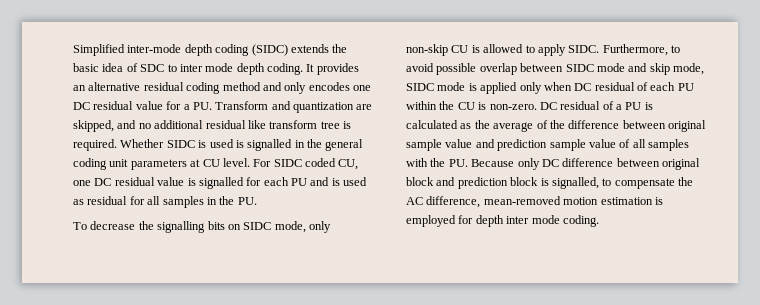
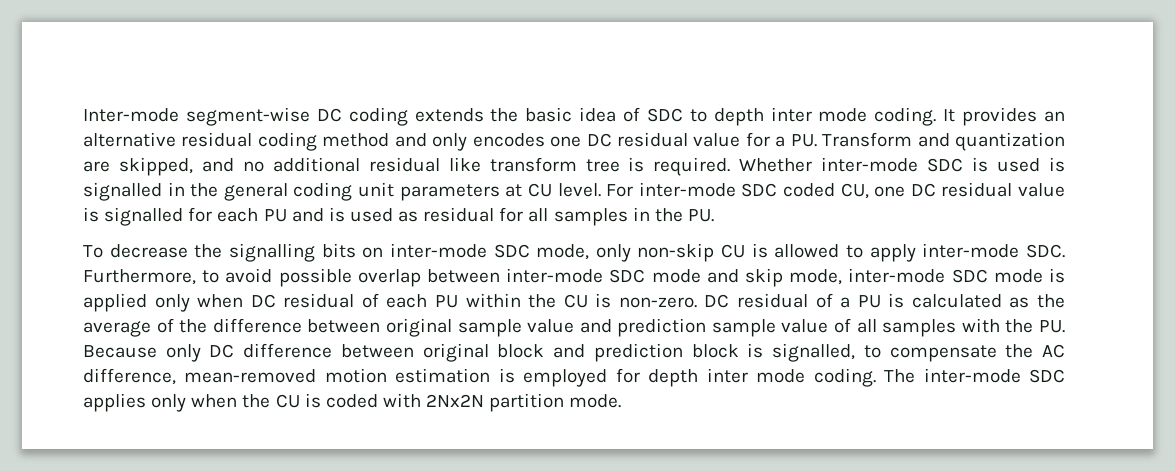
[73,44,288,56] Simplified inter-mode depth coding (SIDC) -> [83,107,408,126] Inter-mode segment-wise DC coding
[179,63,265,75] inter mode depth -> [713,107,868,126] depth inter mode
[166,140,195,148] SIDC -> [821,157,964,172] inter-mode SDC
[273,159,302,167] SIDC -> [638,182,778,197] inter-mode SDC
[243,222,272,230] SIDC -> [389,243,530,258] inter-mode SDC
[568,45,600,53] SIDC. -> [922,243,1065,258] inter-mode SDC.
[565,64,594,72] SIDC -> [506,268,646,283] inter-mode SDC
[406,83,434,91] SIDC -> [848,268,988,283] inter-mode SDC
(599, 221) none -> [884,368,1065,383] [83,393,622,412] The inter-mode SDC applies only when the CU is coded with 2Nx2N partition mode.

